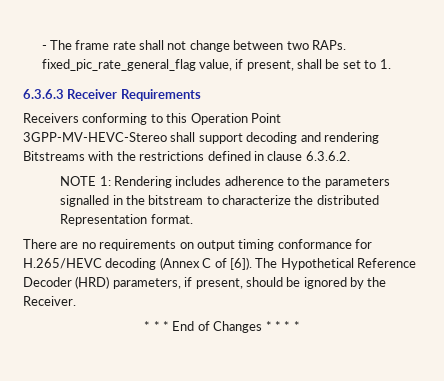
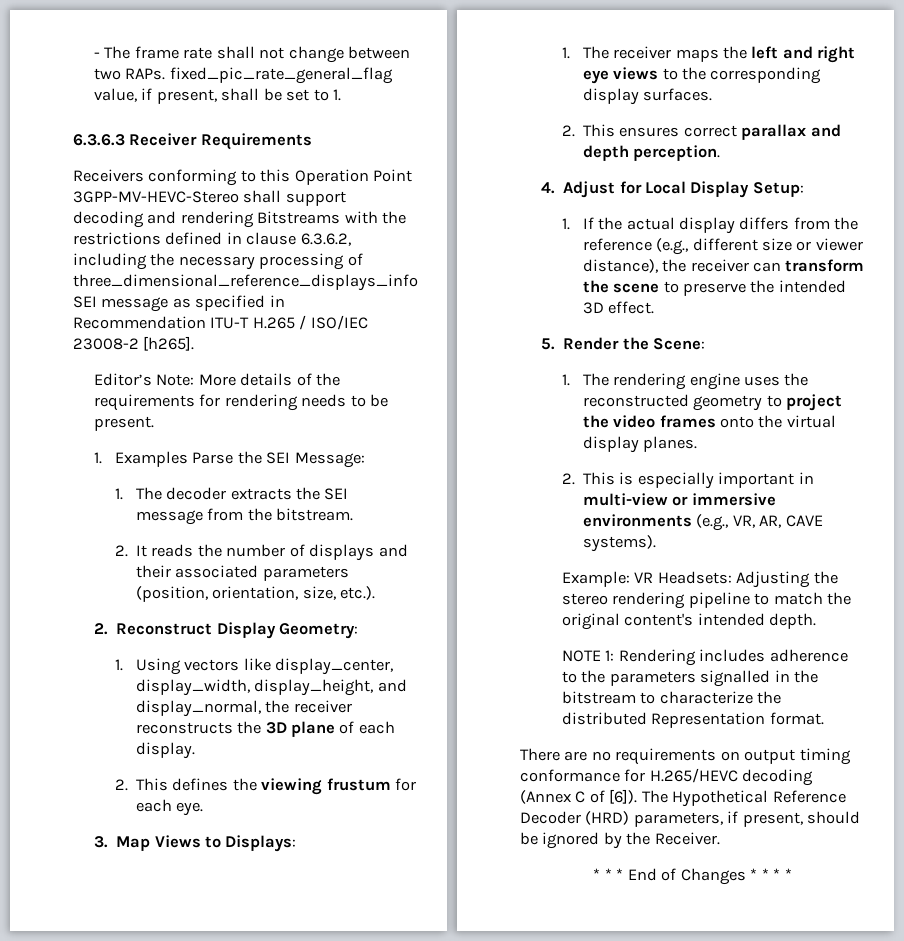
[305,151,350,161] 6.3.6.2. -> [300,233,351,246] [73,253,363,270] [73,274,418,291] [73,295,285,312] [73,315,368,330] [73,336,195,351] [93,373,341,386] [93,394,389,411] [93,416,154,431] [93,451,365,468] [114,487,349,500] [135,508,353,525] [114,544,408,561] [135,565,349,581] [135,586,376,602] [93,622,359,639] [114,658,393,675] [135,679,407,696] [135,700,352,717] [135,721,395,737] [135,742,195,759] [114,778,417,795] [135,799,204,816] [93,835,297,852] [561,46,856,63] [582,67,822,84] [582,88,713,105] [561,124,841,140] [582,145,721,161] [540,181,804,198] [561,217,859,234] [582,238,863,255] [582,259,865,273] [582,280,846,296] [582,301,655,314] [540,337,706,350] [561,373,809,390] [582,394,842,411] [582,415,836,428] [582,436,698,453] [561,472,814,489] [582,493,776,506] [582,514,823,531] [582,535,656,552] [561,571,838,588] [561,592,852,609] [561,613,817,630] 6.3.6.2, including the necessary processing of three_dimensional_reference_displays_info SEI message as specified in Recommendation ITU-T H.265 / ISO/IEC 23008-2 [h265]. // Editor’s Note: More details of the requirements for rendering needs to be present. // 1. Examples Parse the SEI Message: // 1. The decoder extracts the SEI message from the bitstream. // 2. It reads the number of displays and their associated parameters (position, orientation, size, etc.). // 2. Reconstruct Display Geometry: // 1. Using vectors like display_center, display_width, display_height, and display_normal, the receiver reconstructs the 3D plane of each display. // 2. This defines the viewing frustum for each eye. // 3. Map Views to Displays: // 1. The receiver maps the left and right eye views to the corresponding display surfaces. // 2. This ensures correct parallax and depth perception. // 4. Adjust for Local Display Setup: // 1. If the actual display differs from the reference (e.g., different size or viewer distance), the receiver can transform the scene to preserve the intended 3D effect. // 5. Render the Scene: // 1. The rendering engine uses the reconstructed geometry to project the video frames onto the virtual display planes. // 2. This is especially important in multi-view or immersive environments (e.g., VR, AR, CAVE systems). // Example: VR Headsets: Adjusting the stereo rendering pipeline to match the original content's intended depth.

